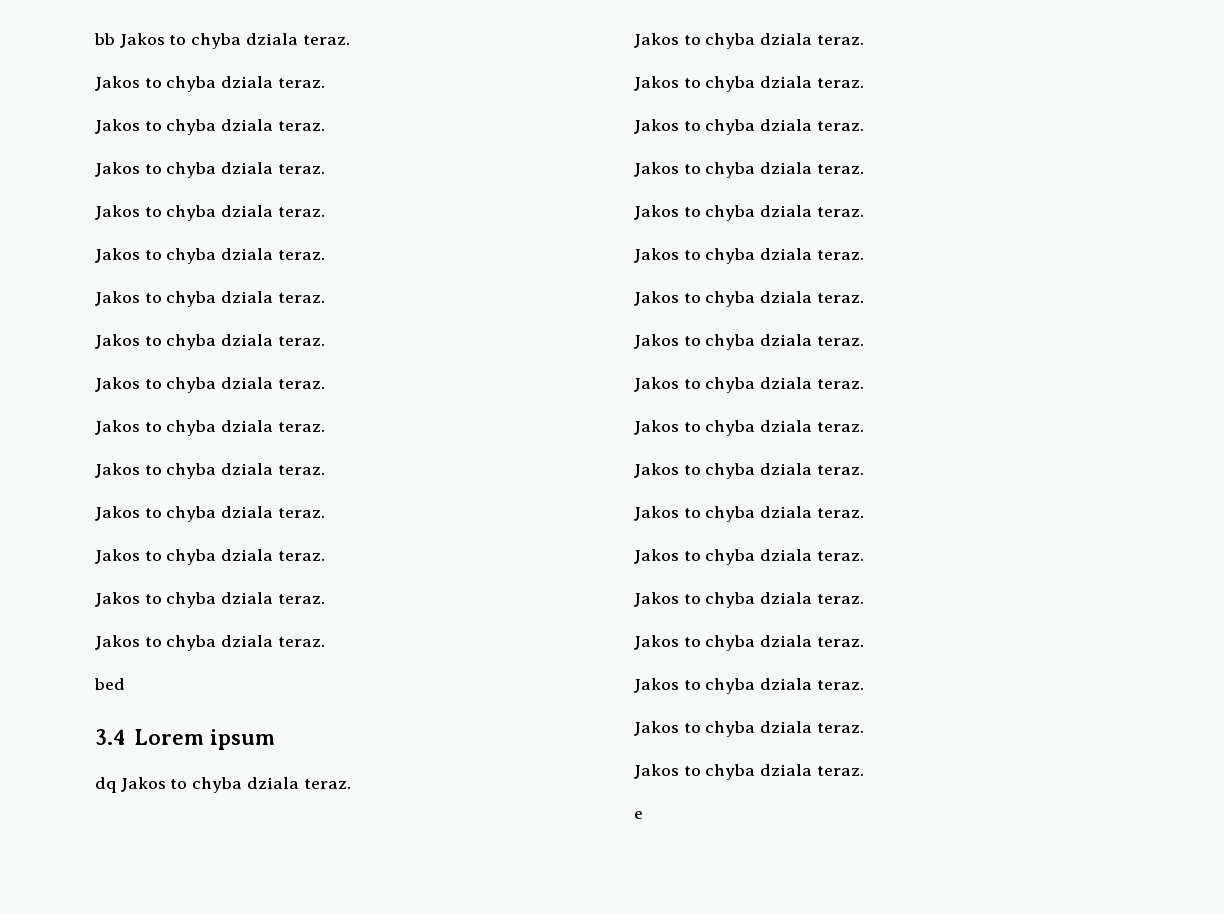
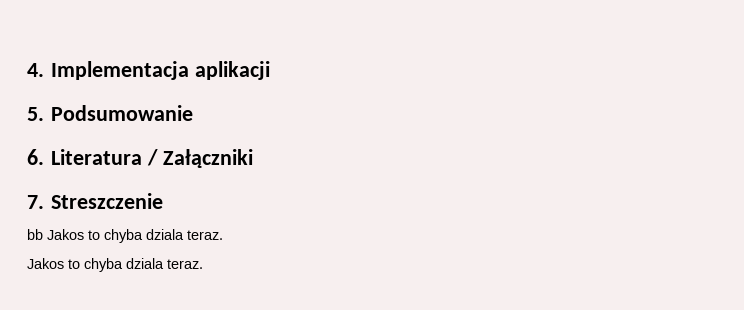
(94, 39) none -> [27,61,271,80] [27,105,194,121] [27,149,253,168] [27,193,164,209] 4. Implementacja aplikacji // 5. Podsumowanie // 6. Literatura / Załączniki // 7. Streszczenie //
[95,119,325,135] [95,162,325,178] [95,205,325,221] [95,248,325,264] [95,291,325,307] [95,334,325,350] [95,377,325,393] [95,420,325,436] [95,463,325,479] [95,506,325,522] [95,549,325,565] [95,592,325,608] [95,635,325,651] [94,678,125,690] [95,729,275,750] [95,777,351,793] [634,33,864,49] [634,76,864,92] [634,119,864,135] [634,162,864,178] [634,205,864,221] [634,248,864,264] [634,291,864,307] [634,334,864,350] [634,377,864,393] [634,420,864,436] [634,463,864,479] [634,506,864,522] [634,549,864,565] [634,592,864,608] [634,635,864,651] [634,678,864,694] [634,721,864,737] [634,764,864,780] [634,811,643,819] // Jakos to chyba dziala teraz. // Jakos to chyba dziala teraz. // Jakos to chyba dziala teraz. // Jakos to chyba dziala teraz. // Jakos to chyba dziala teraz. // Jakos to chyba dziala teraz. // Jakos to chyba dziala teraz. // Jakos to chyba dziala teraz. // Jakos to chyba dziala teraz. // Jakos to chyba dziala teraz. // Jakos to chyba dziala teraz. // Jakos to chyba dziala teraz. // Jakos to chyba dziala teraz. // bed // 3.4 Lorem ipsum // dq Jakos to chyba dziala teraz. // Jakos to chyba dziala teraz. // Jakos to chyba dziala teraz. // Jakos to chyba dziala teraz. // Jakos to chyba dziala teraz. // Jakos to chyba dziala teraz. // Jakos to chyba dziala teraz. // Jakos to chyba dziala teraz. // Jakos to chyba dziala teraz. // Jakos to chyba dziala teraz. // Jakos to chyba dziala teraz. // Jakos to chyba dziala teraz. // Jakos to chyba dziala teraz. // Jakos to chyba dziala teraz. // Jakos to chyba dziala teraz. // Jakos to chyba dziala teraz. // Jakos to chyba dziala teraz. // Jakos to chyba dziala teraz. // Jakos to chyba dziala teraz. // e -> (203, 264) none

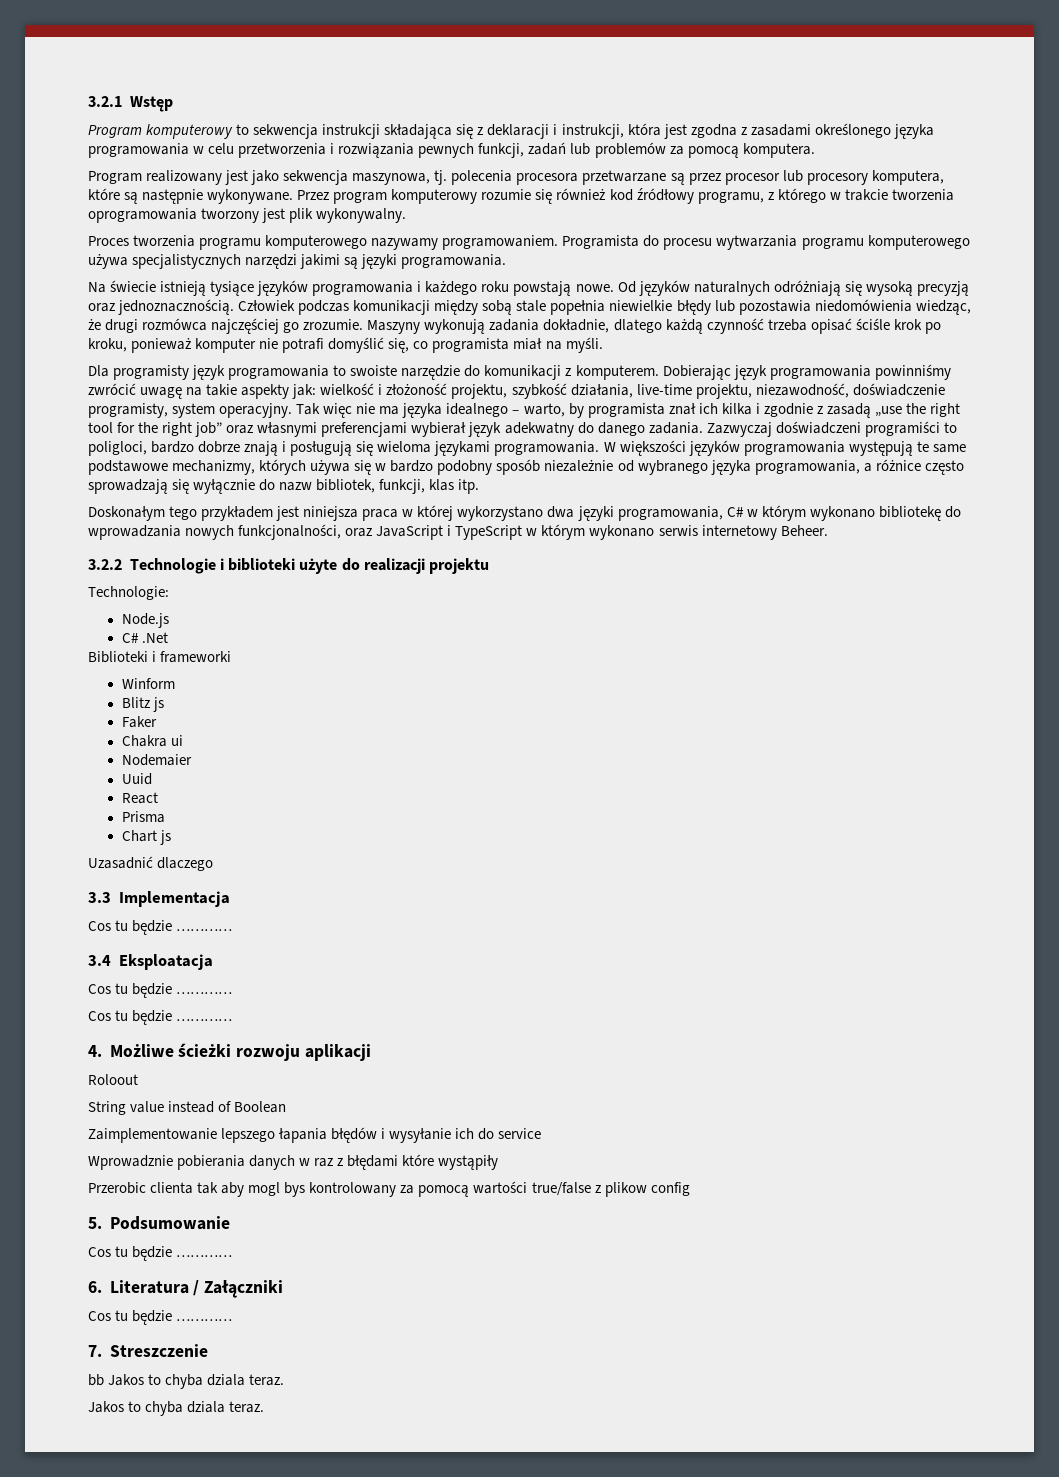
[27,61,271,80] [27,105,194,121] 4. Implementacja aplikacji // 5. Podsumowanie -> [88,96,173,112] [88,123,934,139] [88,142,815,158] [88,170,944,185] [88,188,954,204] [88,208,407,223] [88,235,970,250] [88,254,507,269] [88,280,969,296] [88,299,971,315] [88,318,941,334] [88,337,603,353] [88,364,951,380] [88,383,945,399] [88,403,961,418] [88,421,957,437] [88,440,966,456] [88,459,964,475] [88,479,480,494] [88,505,961,521] [88,524,828,540] [88,558,490,574] [88,586,169,600] [121,613,169,628] [121,632,168,643] [88,651,232,663] [121,678,175,689] [121,697,164,712] [121,716,157,728] [121,735,183,747] [121,754,192,766] [121,773,152,785] [121,792,158,804] [121,811,165,823] [121,830,171,845] [88,856,214,871] [88,891,230,907] [88,920,233,935] [88,954,213,970] [88,983,233,998] [88,1010,233,1025] [88,1043,371,1061] [88,1074,138,1085] [88,1101,287,1115] [88,1127,542,1143] [88,1154,499,1170] [88,1181,690,1197] [88,1216,230,1230] [88,1246,233,1261] 3.2.1 Wstęp // Program komputerowy to sekwencja instrukcji składająca się z deklaracji i instrukcji, która jest zgodna z zasadami określonego języka programowania w celu przetworzenia i rozwiązania pewnych funkcji, zadań lub problemów za pomocą komputera. // Program realizowany jest jako sekwencja maszynowa, tj. polecenia procesora przetwarzane są przez procesor lub procesory komputera, które są następnie wykonywane. Przez program komputerowy rozumie się również kod źródłowy programu, z którego w trakcie tworzenia oprogramowania tworzony jest plik wykonywalny. // Proces tworzenia programu komputerowego nazywamy programowaniem. Programista do procesu wytwarzania programu komputerowego używa specjalistycznych narzędzi jakimi są języki programowania. // Na świecie istnieją tysiące języków programowania i każdego roku powstają nowe. Od języków naturalnych odróżniają się wysoką precyzją oraz jednoznacznością. Człowiek podczas komunikacji między sobą stale popełnia niewielkie błędy lub pozostawia niedomówienia wiedząc, że drugi rozmówca najczęściej go zrozumie. Maszyny wykonują zadania dokładnie, dlatego każdą czynność trzeba opisać ściśle krok po kroku, ponieważ komputer nie potrafi domyślić się, co programista miał na myśli. // Dla programisty język programowania to swoiste narzędzie do komunikacji z komputerem. Dobierając język programowania powinniśmy zwrócić uwagę na takie aspekty jak: wielkość i złożoność projektu, szybkość działania, live-time projektu, niezawodność, doświadczenie programisty, system operacyjny. Tak więc nie ma języka idealnego – warto, by programista znał ich kilka i zgodnie z zasadą „use the right tool for the right job” oraz własnymi preferencjami wybierał język adekwatny do danego zadania. Zazwyczaj doświadczeni programiści to poligloci, bardzo dobrze znają i posługują się wieloma językami programowania. W większości języków programowania występują te same podstawowe mechanizmy, których używa się w bardzo podobny sposób niezależnie od wybranego języka programowania, a różnice często sprowadzają się wyłącznie do nazw bibliotek, funkcji, klas itp. // Doskonałym tego przykładem jest niniejsza praca w której wykorzystano dwa języki programowania, C# w którym wykonano bibliotekę do wprowadzania nowych funkcjonalności, oraz JavaScript i TypeScript w którym wykonano serwis internetowy Beheer. // 3.2.2 Technologie i biblioteki użyte do realizacji projektu // Technologie: // Node.js // C# .Net // Biblioteki i frameworki // Winform // Blitz js // Faker // Chakra ui // Nodemaier // Uuid // React // Prisma // Chart js // Uzasadnić dlaczego // 3.3 Implementacja // Cos tu będzie ………… // 3.4 Eksploatacja // Cos tu będzie ………… // Cos tu będzie ………… // 4. Możliwe ścieżki rozwoju aplikacji // Roloout // String value instead of Boolean // Zaimplementowanie lepszego łapania błędów i wysyłanie ich do service // Wprowadznie pobierania danych w raz z błędami które wystąpiły // Przerobic clienta tak aby mogl bys kontrolowany za pomocą wartości true/false z plikow config // 5. Podsumowanie // Cos tu będzie …………
(253, 158) none -> [88,1310,233,1325] // Cos tu będzie …………

